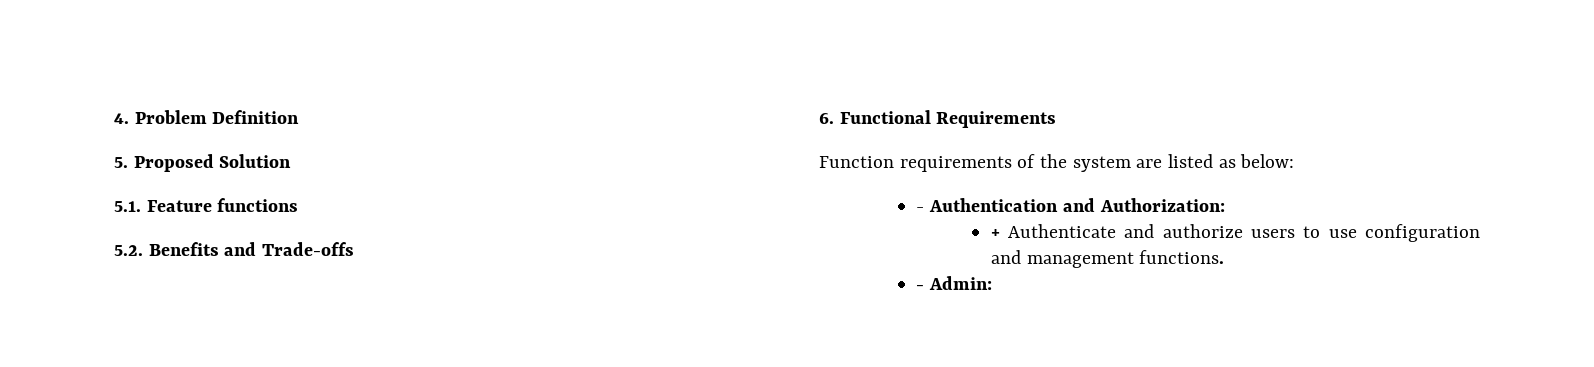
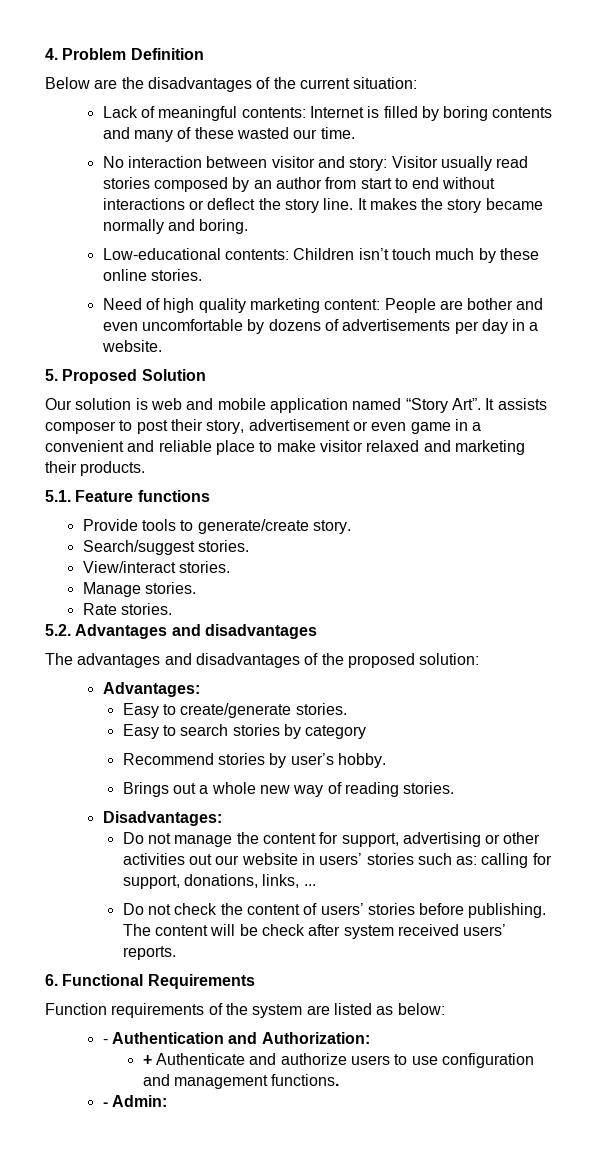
[114,154,292,172] [114,198,299,212] [114,242,355,256] 5. Proposed Solution // 5.1. Feature functions // 5.2. Benefits and Trade-offs -> [45,77,418,92] [102,106,553,121] [102,127,355,142] [102,156,529,171] [102,177,496,192] [102,198,543,213] [102,219,249,234] [102,248,539,263] [102,269,202,281] [102,298,544,313] [102,319,539,334] [101,340,162,352] [45,369,206,384] [45,398,547,413] [45,419,482,434] [45,440,525,455] [45,461,146,476] [45,490,210,502] [82,519,351,534] [82,540,249,555] [82,561,230,573] [82,582,196,597] [82,603,172,615] [45,624,317,639] [45,653,480,668] [102,682,200,697] [122,703,347,718] [122,724,367,739] [122,753,386,768] [122,782,455,797] [102,811,222,826] [122,832,541,847] [122,853,552,868] [122,874,316,889] [122,903,547,918] [122,924,507,939] [122,946,176,960] Below are the disadvantages of the current situation: // Lack of meaningful contents: Internet is filled by boring contents and many of these wasted our time. // No interaction between visitor and story: Visitor usually read stories composed by an author from start to end without interactions or deflect the story line. It makes the story became normally and boring. // Low-educational contents: Children isn’t touch much by these online stories. // Need of high quality marketing content: People are bother and even uncomfortable by dozens of advertisements per day in a website. // 5. Proposed Solution // Our solution is web and mobile application named “Story Art”. It assists composer to post their story, advertisement or even game in a convenient and reliable place to make visitor relaxed and marketing their products. // 5.1. Feature functions // Provide tools to generate/create story. // Search/suggest stories. // View/interact stories. // Manage stories. // Rate stories. // 5.2. Advantages and disadvantages // The advantages and disadvantages of the proposed solution: // Advantages: // Easy to create/generate stories. // Easy to search stories by category // Recommend stories by user’s hobby. // Brings out a whole new way of reading stories. // Disadvantages: // Do not manage the content for support, advertising or other activities out our website in users’ stories such as: calling for support, donations, links, ... // Do not check the content of users’ stories before publishing. The content will be check after system received users’ reports.

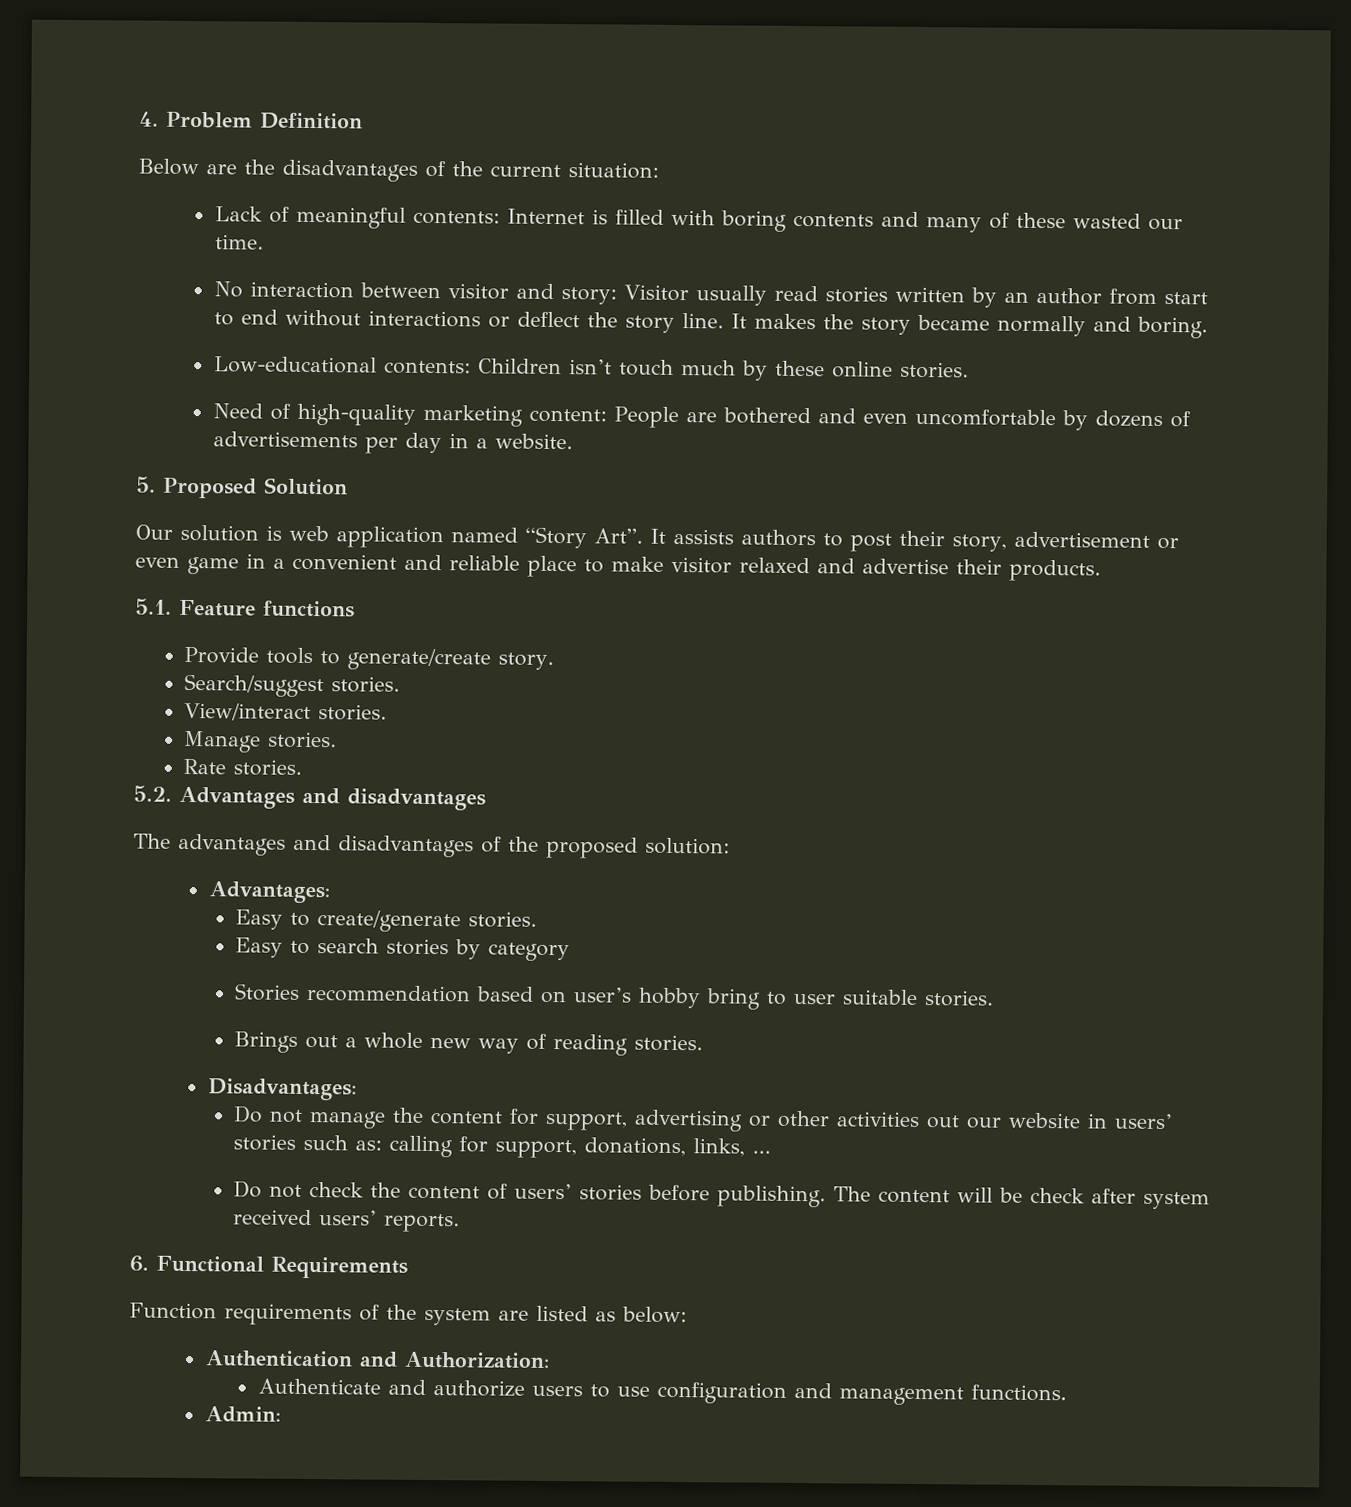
[421,106,439,121] by -> [670,209,715,226] with
[153,177,228,192] composed -> [894,286,965,303] written
[163,298,246,313] high quality -> [296,403,416,426] high-quality
[467,298,514,310] bother -> [722,407,811,425] bothered
[186,398,266,410] and mobile -> (329, 533) none
[45,421,116,434] composer -> [741,529,816,547] authors
[454,440,525,455] marketing -> [862,558,949,575] advertise
[122,753,386,768] Recommend stories by user’s hobby. -> [234,983,995,1010] Stories recommendation based on user’s hobby bring to user suitable stories.
[102,1039,108,1044] - -> (687, 1315) none
[142,1055,152,1065] + -> (550, 1360) none
[102,1102,108,1107] - -> (1067, 1393) none

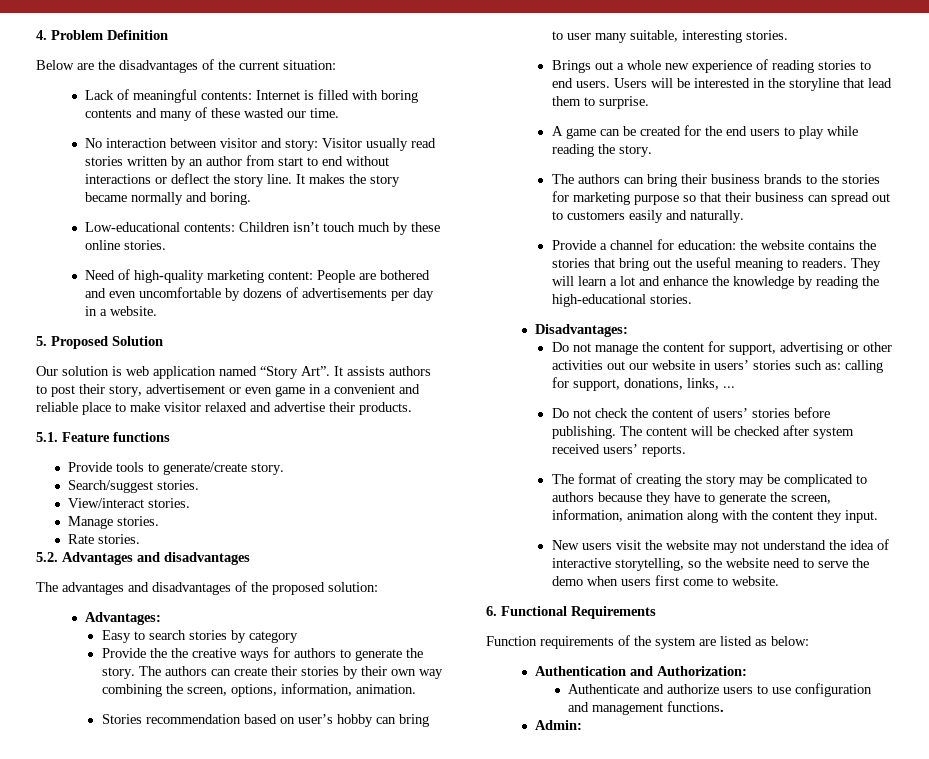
[235,909,538,933] // Easy to create/generate stories. -> (161, 618) none
(571, 952) none -> [101,647,423,661] [101,666,443,679] [101,683,416,697] // Provide the the creative ways for authors to generate the story. The authors can create their stories by their own way combining the screen, options, information, animation.
(702, 998) none -> [375,717,396,724] can
[842,989,919,1005] suitable -> [594,30,742,43] many suitable, interesting
[478,1038,520,1054] way -> [691,60,752,73] experience
(629, 1045) none -> [817,60,871,70] [551,78,892,91] [551,96,649,109] [551,125,858,139] [551,144,652,157] [551,174,880,187] [551,191,890,205] [551,210,744,223] [551,239,876,250] [551,257,881,271] [551,276,879,289] [551,294,646,307] stories to end users. Users will be interested in the storyline that lead them to surprise. // A game can be created for the end users to play while reading the story. // The authors can bring their business brands to the stories for marketing purpose so that their business can spread out to customers easily and naturally. // Provide a channel for education: the website contains the stories that bring out the useful meaning to readers. They will learn a lot and enhance the knowledge by reading the high-educational
[1030,1187,1086,1204] check -> [733,426,780,436] checked
(461, 1223) none -> [551,473,867,487] [551,492,831,505] [551,509,878,523] [551,539,889,553] [551,558,869,571] [551,575,779,586] // The format of creating the story may be complicated to authors because they have to generate the screen, information, animation along with the content they input. // New users visit the website may not understand the idea of interactive storytelling, so the website need to serve the demo when users first come to website.

